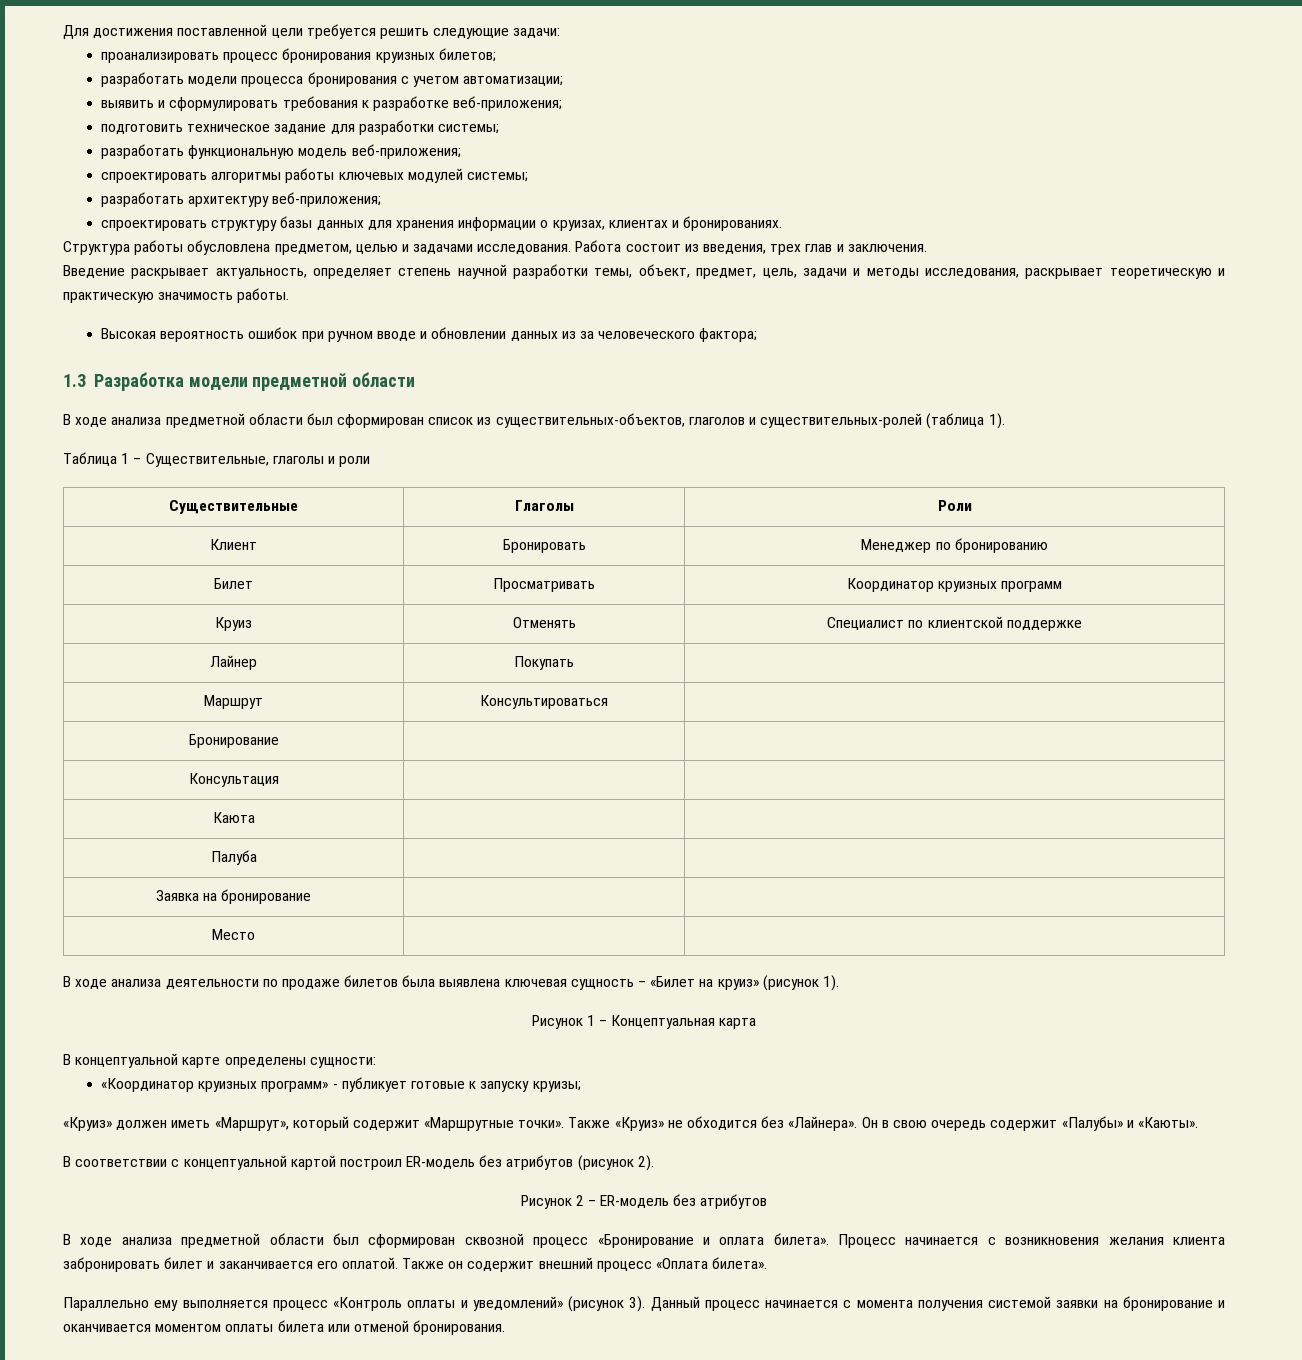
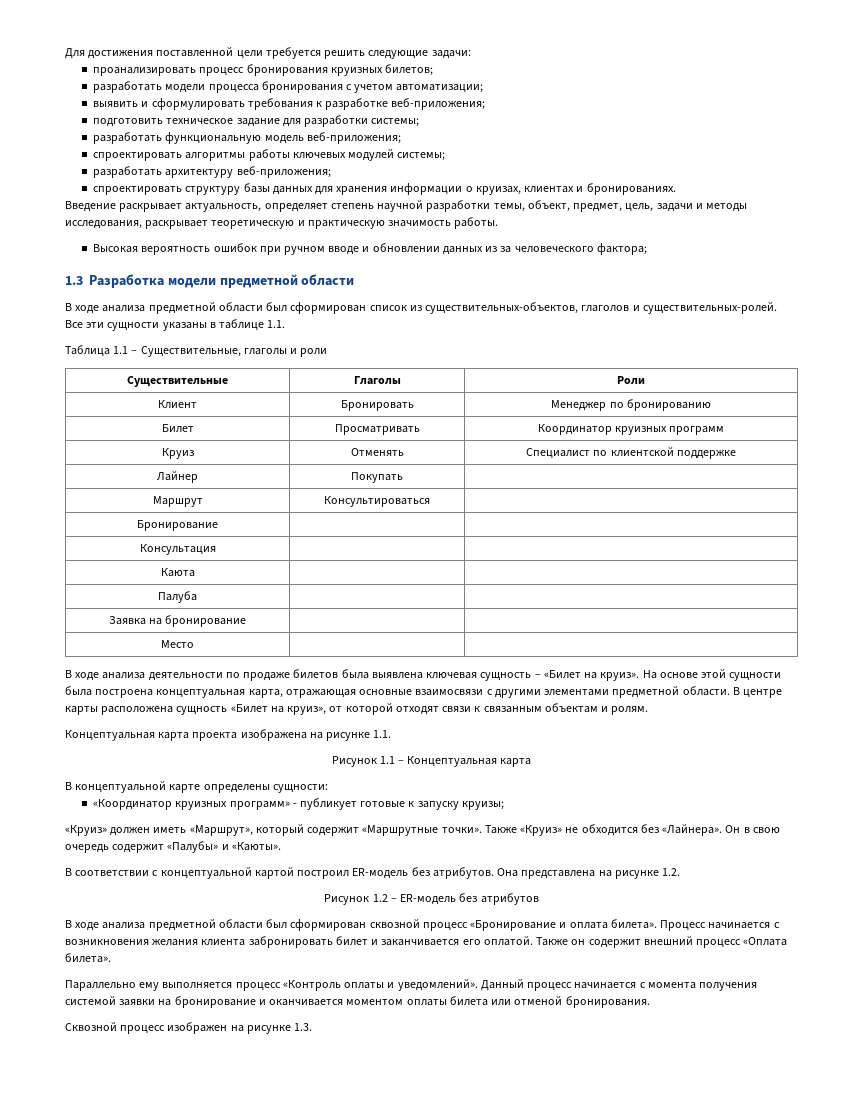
[63,240,927,255] // Структура работы обусловлена предметом, целью и задачами исследования. Работа состоит из введения, трех глав и заключения. -> (676, 189) none
[760,413,1005,429] существительных-ролей (таблица 1). -> [642,302,777,314] [65,319,286,331] существительных-ролей. Все эти сущности указаны в таблице 1.1.
[121,453,130,464] 1 -> [113,346,129,354] 1.1
[717,975,839,991] [531,1015,595,1029] круиз» (рисунок 1). // Рисунок 1 -> [600,669,782,681] [65,686,783,698] [65,703,649,715] [65,729,392,741] [331,756,395,767] круиз». На основе этой сущности была построена концептуальная карта, отражающая основные взаимосвязи с другими элементами предметной области. В центре карты расположена сущность «Билет на круиз», от которой отходят связи к связанным объектам и ролям. // Концептуальная карта проекта изображена на рисунке 1.1. // Рисунок 1.1
[506,1155,654,1171] [520,1195,584,1209] атрибутов (рисунок 2). // Рисунок 2 -> [432,867,681,879] [324,894,388,905] атрибутов. Она представлена на рисунке 1.2. // Рисунок 1.2
[472,1296,646,1312] уведомлений» (рисунок 3). -> [397,979,478,991] уведомлений».
(506, 1327) none -> [65,1022,313,1034] // Сквозной процесс изображен на рисунке 1.3.

